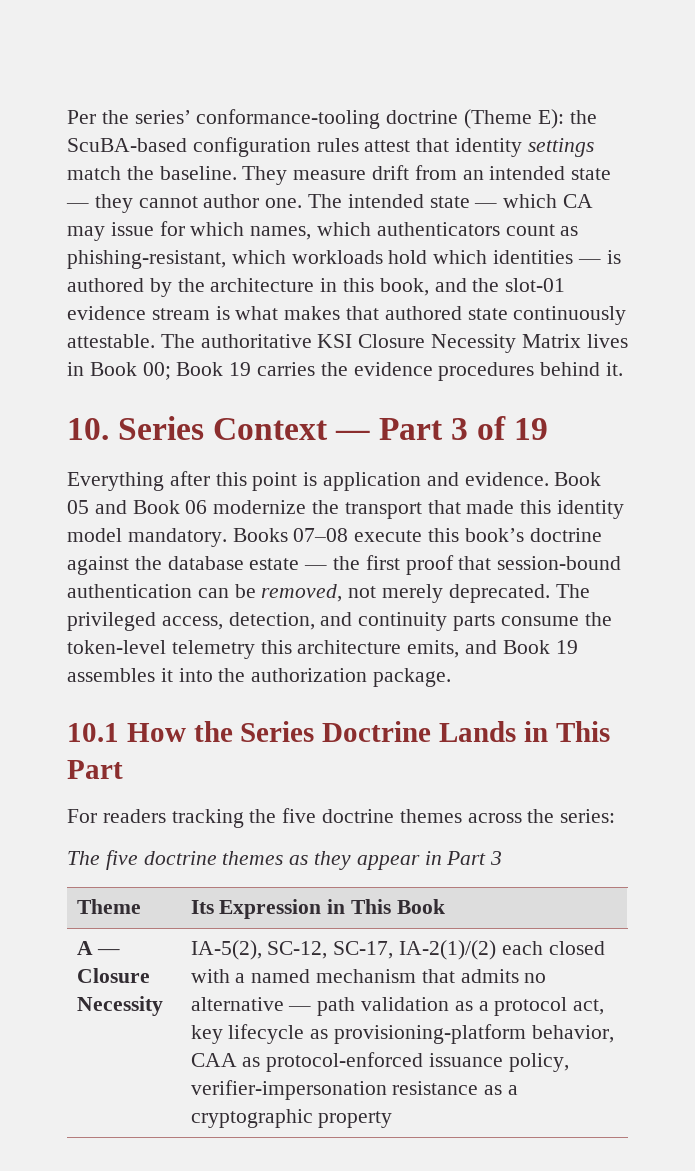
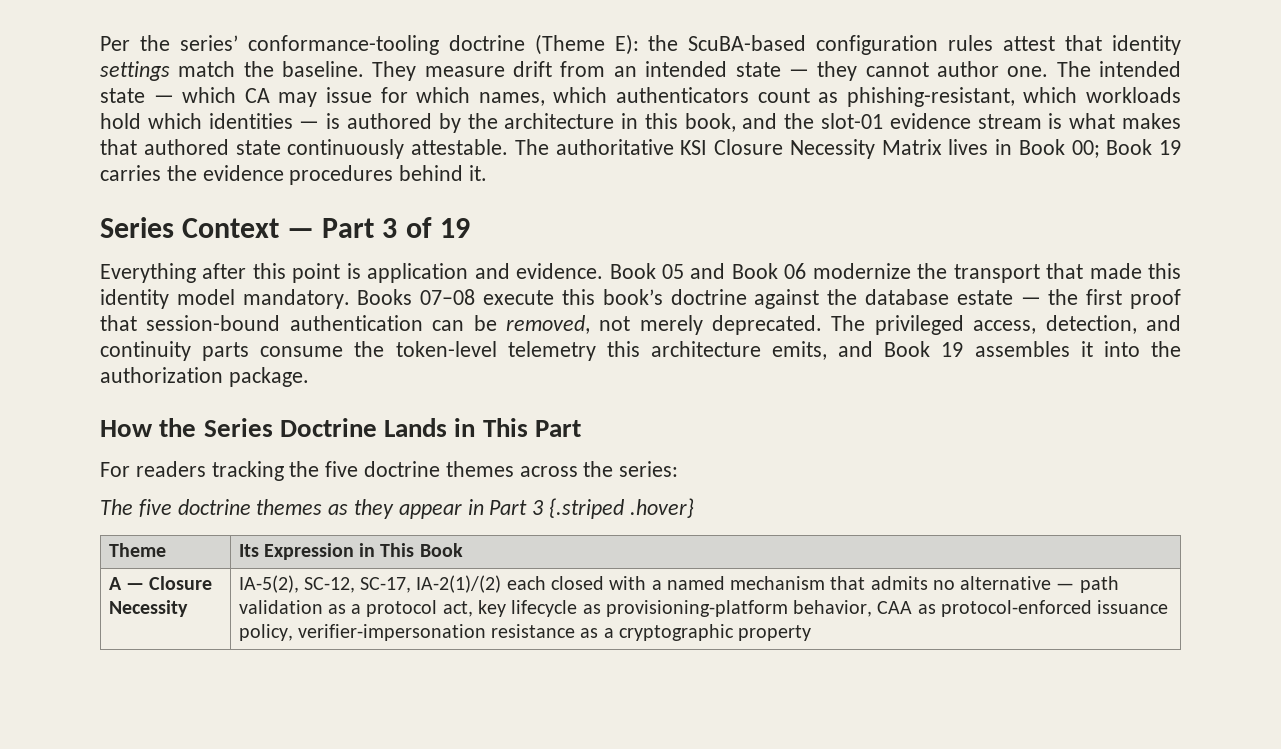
[67,418,109,440] 10. -> (488, 173) none
[67,723,119,742] 10.1 -> (309, 377) none
(503, 858) none -> [549,498,694,519] {.striped .hover}

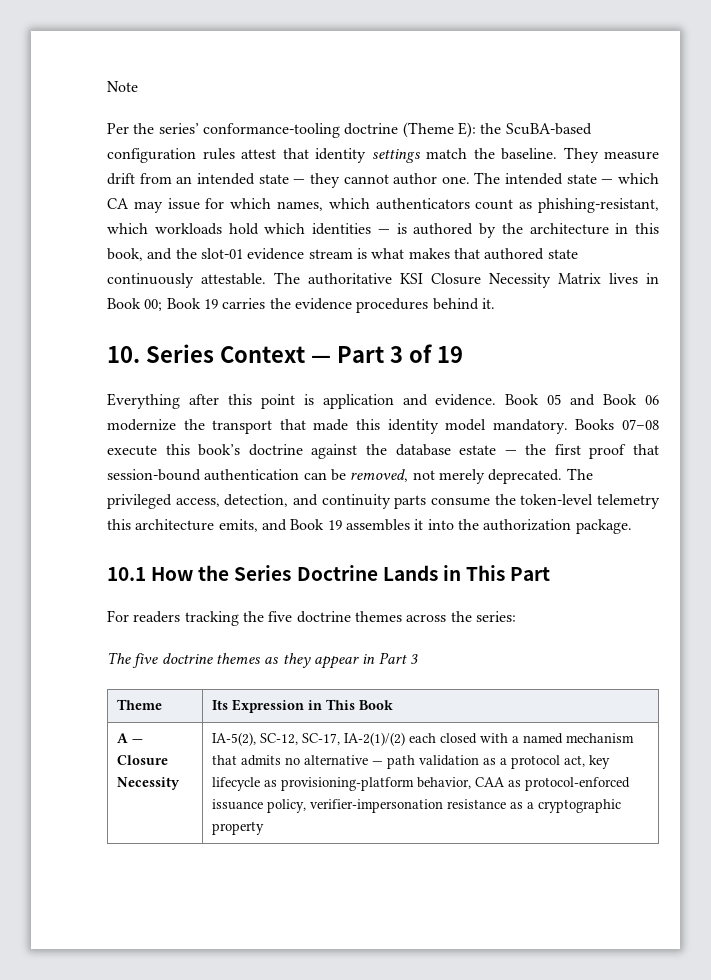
(100, 43) none -> [107,81,138,92] Note //
(488, 173) none -> [107,346,140,363] 10.
(309, 377) none -> [107,567,146,581] 10.1
[549,498,694,519] {.striped .hover} -> (418, 659) none

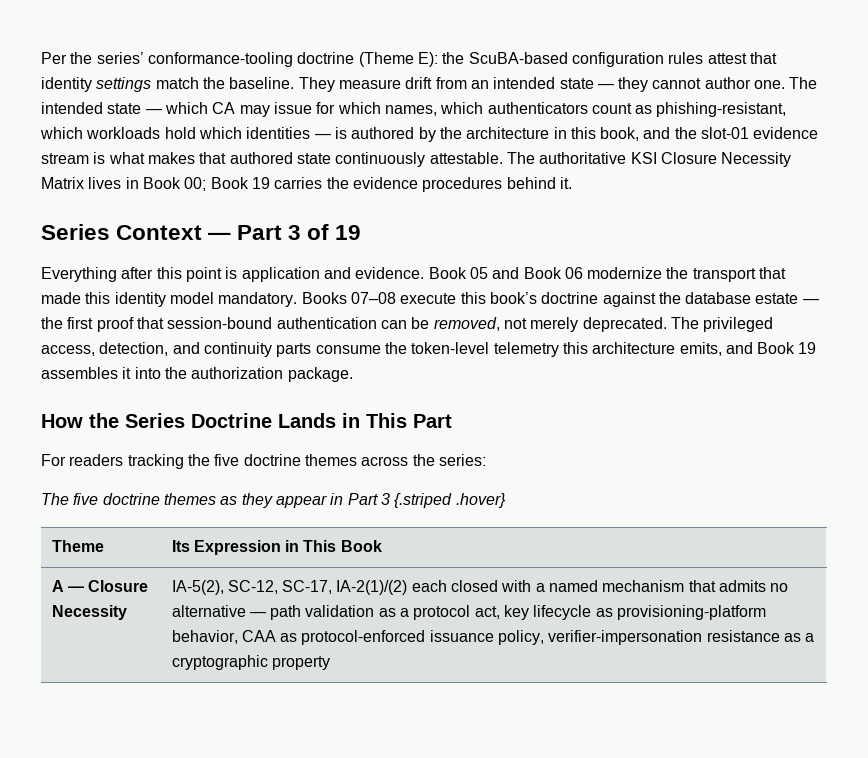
[107,81,138,92] Note // -> (41, 58) none
[107,346,140,363] 10. -> (572, 183) none
[107,567,146,581] 10.1 -> (353, 374) none
(418, 659) none -> [394,493,506,508] {.striped .hover}

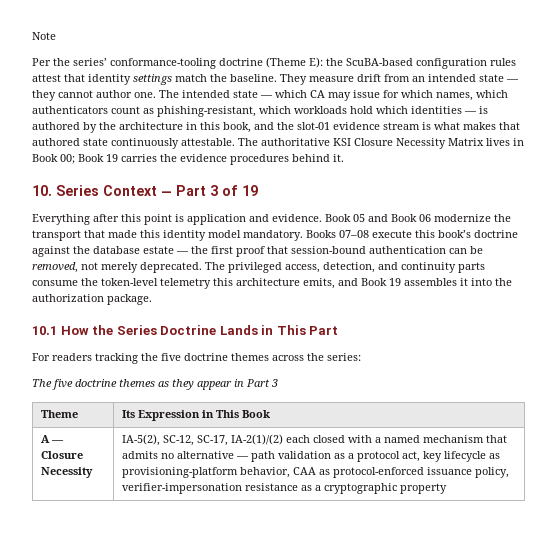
(41, 58) none -> [32,32,56,40] Note //
(572, 183) none -> [32,185,52,196] 10.
(353, 374) none -> [32,326,57,335] 10.1
[394,493,506,508] {.striped .hover} -> (278, 383) none

